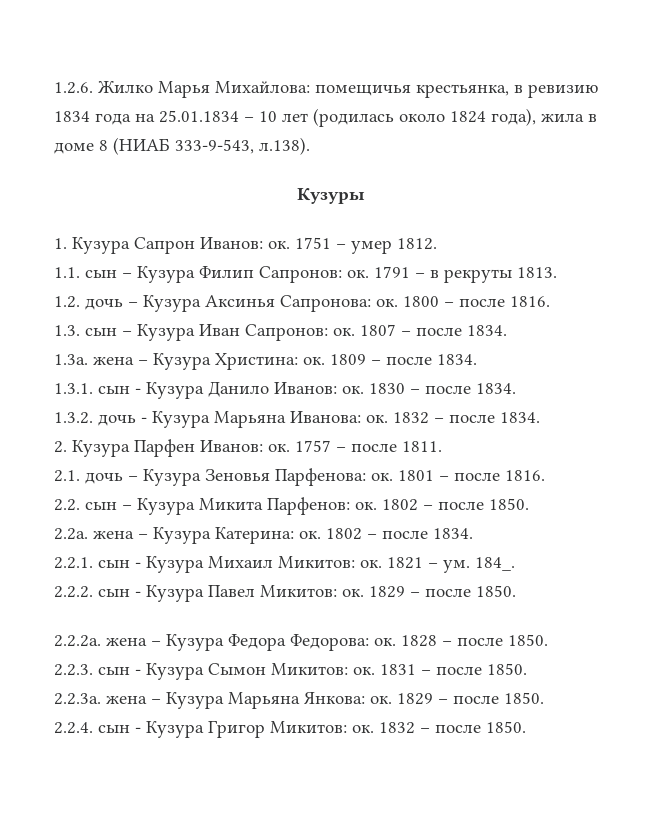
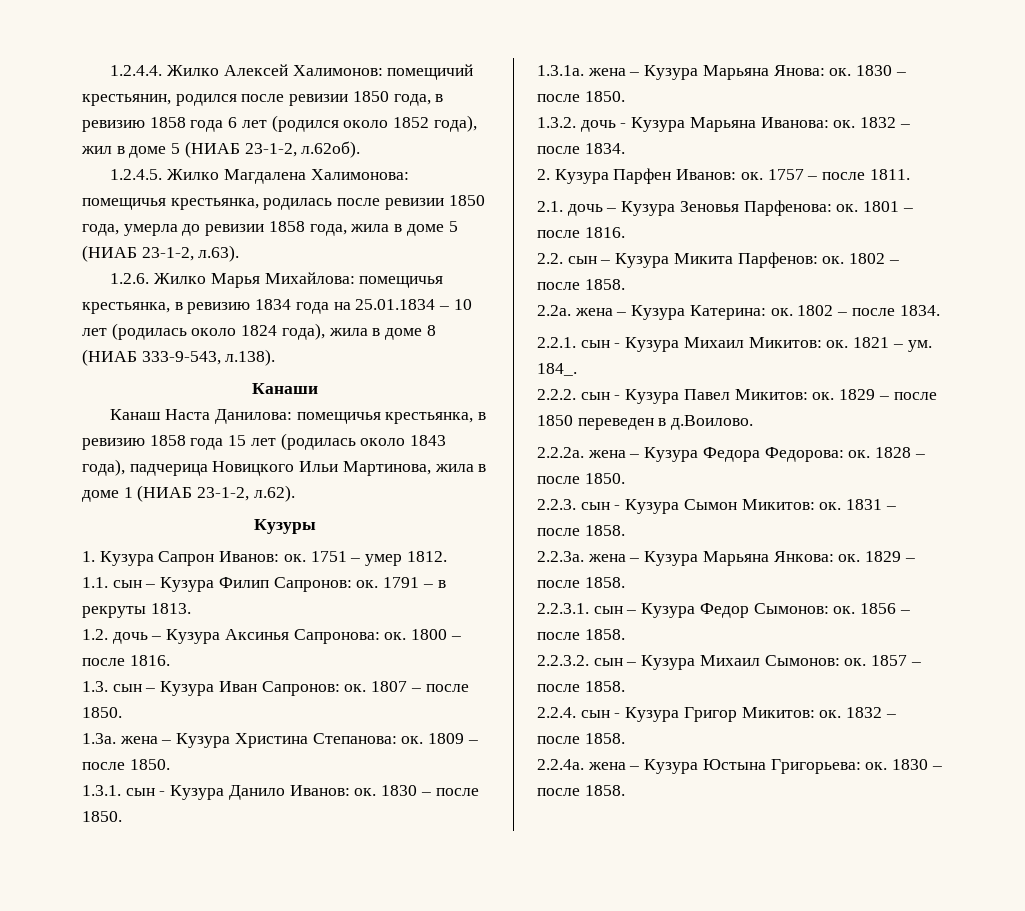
(54, 88) none -> [110,64,474,80] [82,91,444,106] [82,115,477,132] [81,141,361,158] [110,169,409,184] [82,195,485,210] [82,221,458,236] [82,245,240,262] 1.2.4.4. Жилко Алексей Халимонов: помещичий крестьянин, родился после ревизии 1850 года, в ревизию 1858 года 6 лет (родился около 1852 года), жил в доме 5 (НИАБ 23-1-2, л.62об). // 1.2.4.5. Жилко Магдалена Халимонова: помещичья крестьянка, родилась после ревизии 1850 года, умерла до ревизии 1858 года, жила в доме 5 (НИАБ 23-1-2, л.63). //
(310, 146) none -> [252,383,318,394] [110,409,487,424] [82,433,447,450] [82,459,487,476] [82,485,295,502] // Канаши // Канаш Наста Данилова: помещичья крестьянка, в ревизию 1858 года 15 лет (родилась около 1843 года), падчерица Новицкого Ильи Мартинова, жила в доме 1 (НИАБ 23-1-2, л.62).
[467,325,507,336] 1834. -> [82,707,122,718] 1850.
[215,353,298,370] Христина: -> [234,733,397,748] Христина Степанова:
[437,354,477,365] 1834. -> [129,759,170,770] 1850.
[476,383,516,394] 1834. -> [82,811,122,822] [537,65,906,80] [537,91,625,102] 1850. // 1.3.1а. жена – Кузура Марьяна Янова: ок. 1830 – после 1850.
[489,498,529,510] 1850. -> [584,279,625,290] 1858.
[476,585,516,597] 1850. -> [537,415,754,430] 1850 переведен в д.Воилово.
[487,663,527,675] 1850. -> [584,525,625,536] 1858.
[504,692,544,704] 1850. -> [584,577,625,588] [537,603,910,618] [537,629,625,640] [537,655,921,670] [537,681,625,692] 1858. // 2.2.3.1. сын – Кузура Федор Сымонов: ок. 1856 – после 1858. // 2.2.3.2. сын – Кузура Михаил Сымонов: ок. 1857 – после 1858.
[486,721,526,733] 1850. -> [584,733,625,744] [537,759,942,774] [537,785,625,796] 1858. // 2.2.4а. жена – Кузура Юстына Григорьева: ок. 1830 – после 1858.

